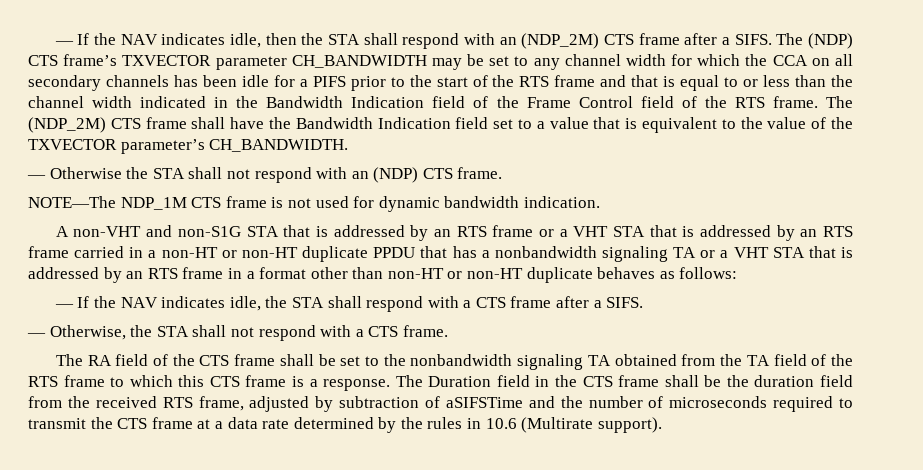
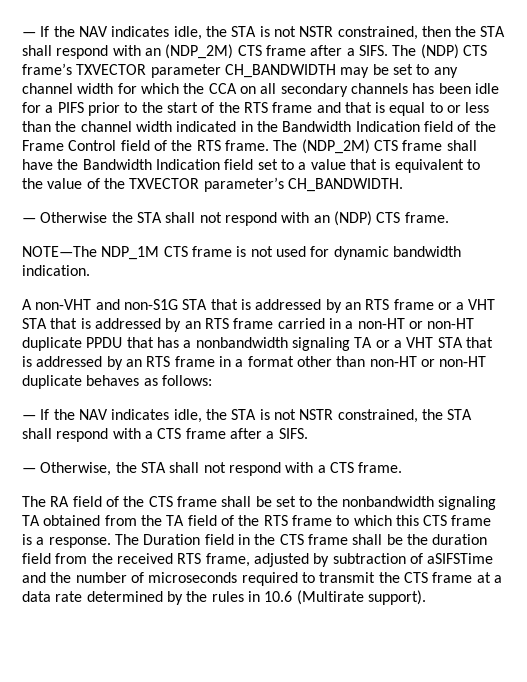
[54,33,262,48] — If the NAV indicates idle, -> [22,26,418,40] — If the NAV indicates idle, the STA is not NSTR constrained,
(324, 302) none -> [259,409,473,423] is not NSTR constrained, the STA

